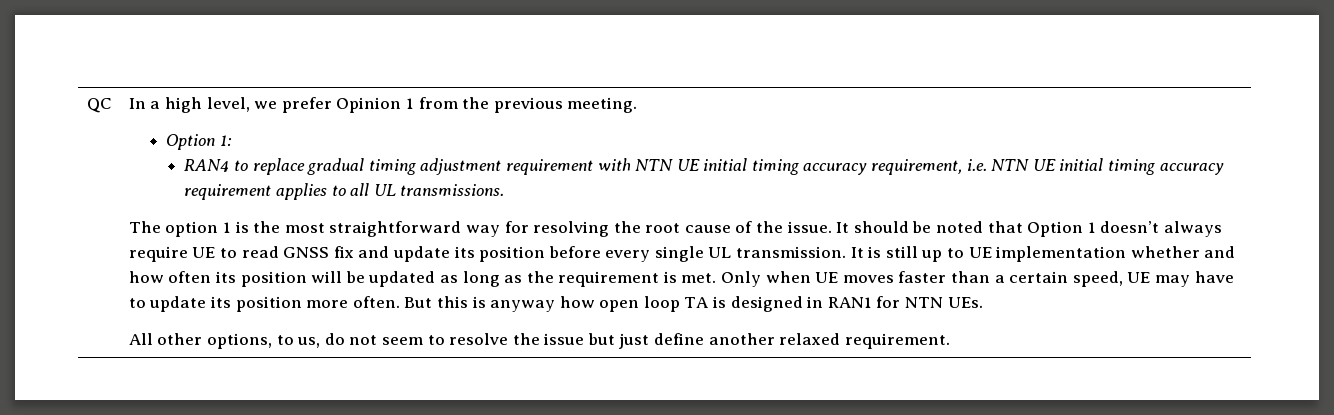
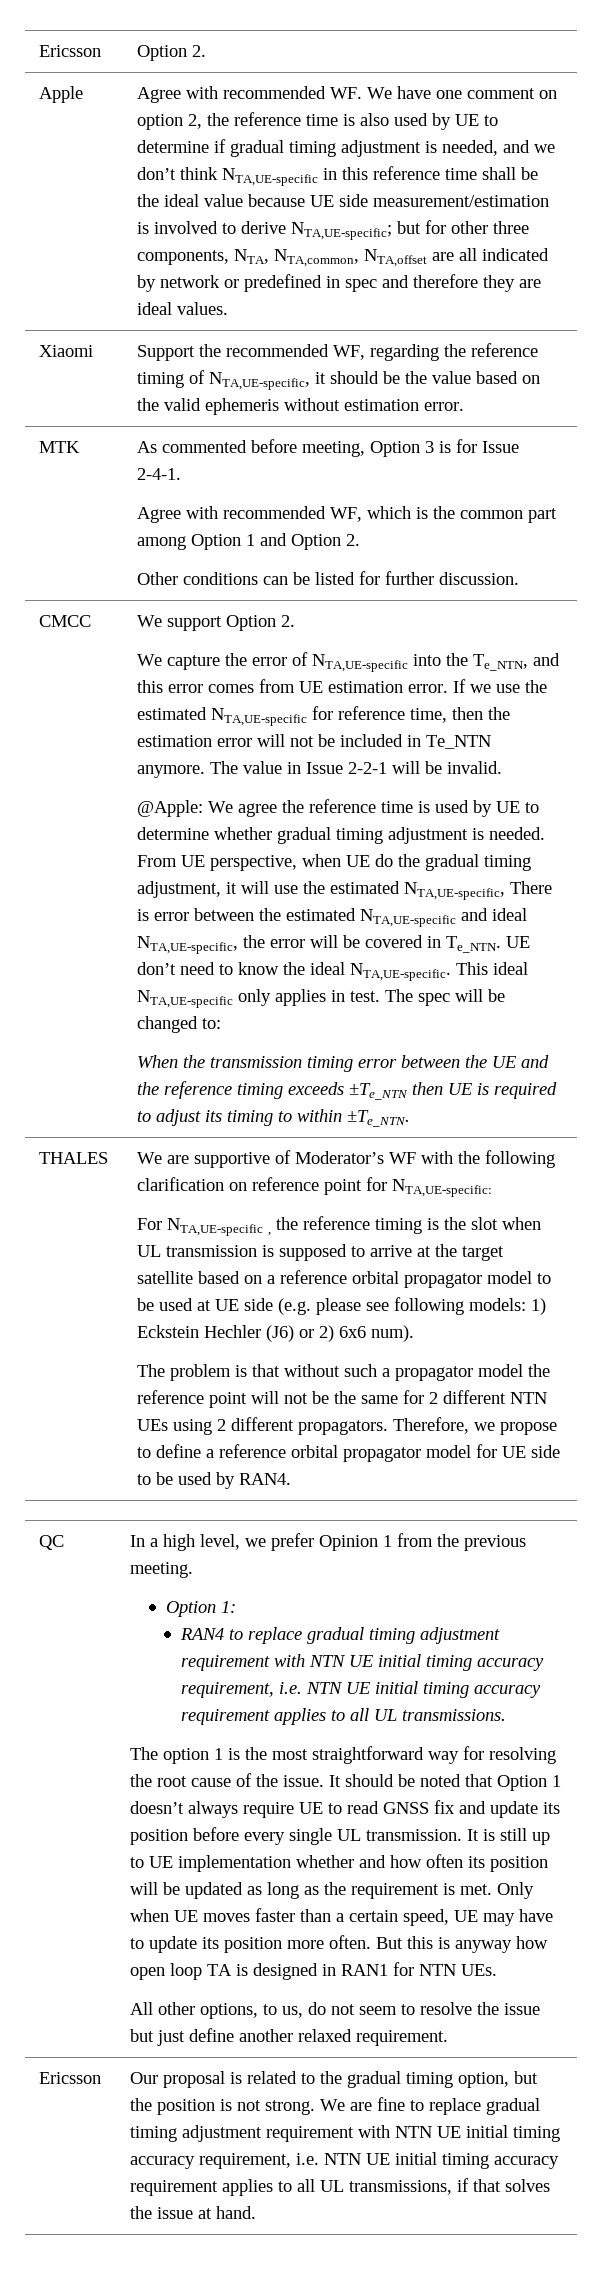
(86, 105) none -> [39,45,102,57] [137,45,207,61] [39,86,84,103] [137,86,558,103] [137,112,499,130] [137,139,556,157] [137,166,539,186] [137,194,550,207] [137,220,530,240] [137,248,550,267] [137,274,542,292] [137,302,229,315] [39,345,94,357] [137,343,539,361] [137,370,541,390] [137,398,465,415] [39,441,81,453] [137,439,520,457] [137,468,182,480] [137,506,558,523] [137,533,361,550] [137,571,520,585] [39,615,92,627] [137,615,296,631] [137,652,561,672] [137,679,548,693] [137,706,511,726] [137,734,492,749] [137,761,503,778] [137,799,540,817] [137,827,546,844] [137,854,532,871] [137,881,553,900] [137,908,528,927] [137,935,531,954] [137,962,529,981] [137,989,506,1008] [137,1016,222,1033] [137,1055,550,1072] [137,1081,558,1100] [137,1109,411,1127] [39,1152,109,1164] [137,1150,556,1168] [137,1177,493,1197] [137,1218,272,1236] [276,1216,542,1234] [137,1244,505,1261] [137,1270,552,1288] [137,1297,547,1315] [137,1325,415,1342] [137,1364,551,1381] [137,1390,548,1408] [137,1417,558,1435] [137,1444,561,1462] [137,1472,292,1489] Ericsson | Option 2. // Apple | Agree with recommended WF. We have one comment on option 2, the reference time is also used by UE to determine if gradual timing adjustment is needed, and we don’t think NTA,UE-specific in this reference time shall be the ideal value because UE side measurement/estimation is involved to derive NTA,UE-specific; but for other three components, NTA, NTA,common, NTA,offset are all indicated by network or predefined in spec and therefore they are ideal values. // Xiaomi | Support the recommended WF, regarding the reference timing of NTA,UE-specific, it should be the value based on the valid ephemeris without estimation error. // MTK | As commented before meeting, Option 3 is for Issue 2-4-1. // Agree with recommended WF, which is the common part among Option 1 and Option 2. // Other conditions can be listed for further discussion. // CMCC | We support Option 2. // We capture the error of NTA,UE-specific into the Te_NTN, and this error comes from UE estimation error. If we use the estimated NTA,UE-specific for reference time, then the estimation error will not be included in Te_NTN anymore. The value in Issue 2-2-1 will be invalid. // @Apple: We agree the reference time is used by UE to determine whether gradual timing adjustment is needed. From UE perspective, when UE do the gradual timing adjustment, it will use the estimated NTA,UE-specific, There is error between the estimated NTA,UE-specific and ideal NTA,UE-specific, the error will be covered in Te_NTN. UE don’t need to know the ideal NTA,UE-specific. This ideal NTA,UE-specific only applies in test. The spec will be changed to: // When the transmission timing error between the UE and the reference timing exceeds ±Te_NTN then UE is required to adjust its timing to within ±Te_NTN. // THALES | We are supportive of Moderator’s WF with the following clarification on reference point for NTA,UE-specific: // For NTA,UE-specific , the reference timing is the slot when UL transmission is supposed to arrive at the target satellite based on a reference orbital propagator model to be used at UE side (e.g. please see following models: 1) Eckstein Hechler (J6) or 2) 6x6 num). // The problem is that without such a propagator model the reference point will not be the same for 2 different NTN UEs using 2 different propagators. Therefore, we propose to define a reference orbital propagator model for UE side to be used by RAN4. //
(950, 341) none -> [39,2072,102,2084] [130,2071,539,2088] [130,2097,541,2115] [130,2125,561,2142] [130,2152,560,2169] [130,2178,551,2196] [130,2206,257,2219] // Ericsson | Our proposal is related to the gradual timing option, but the position is not strong. We are fine to replace gradual timing adjustment requirement with NTN UE initial timing accuracy requirement, i.e. NTN UE initial timing accuracy requirement applies to all UL transmissions, if that solves the issue at hand.

